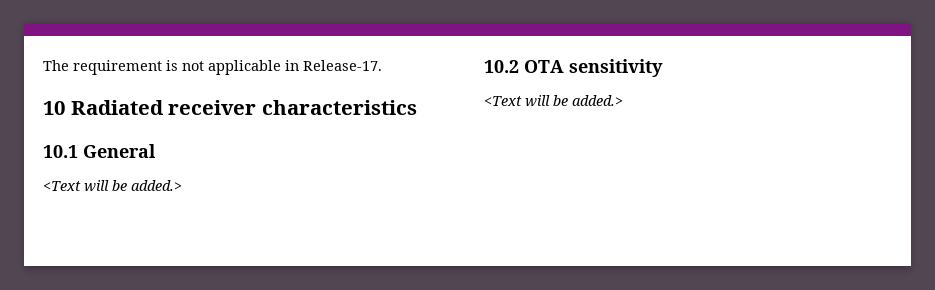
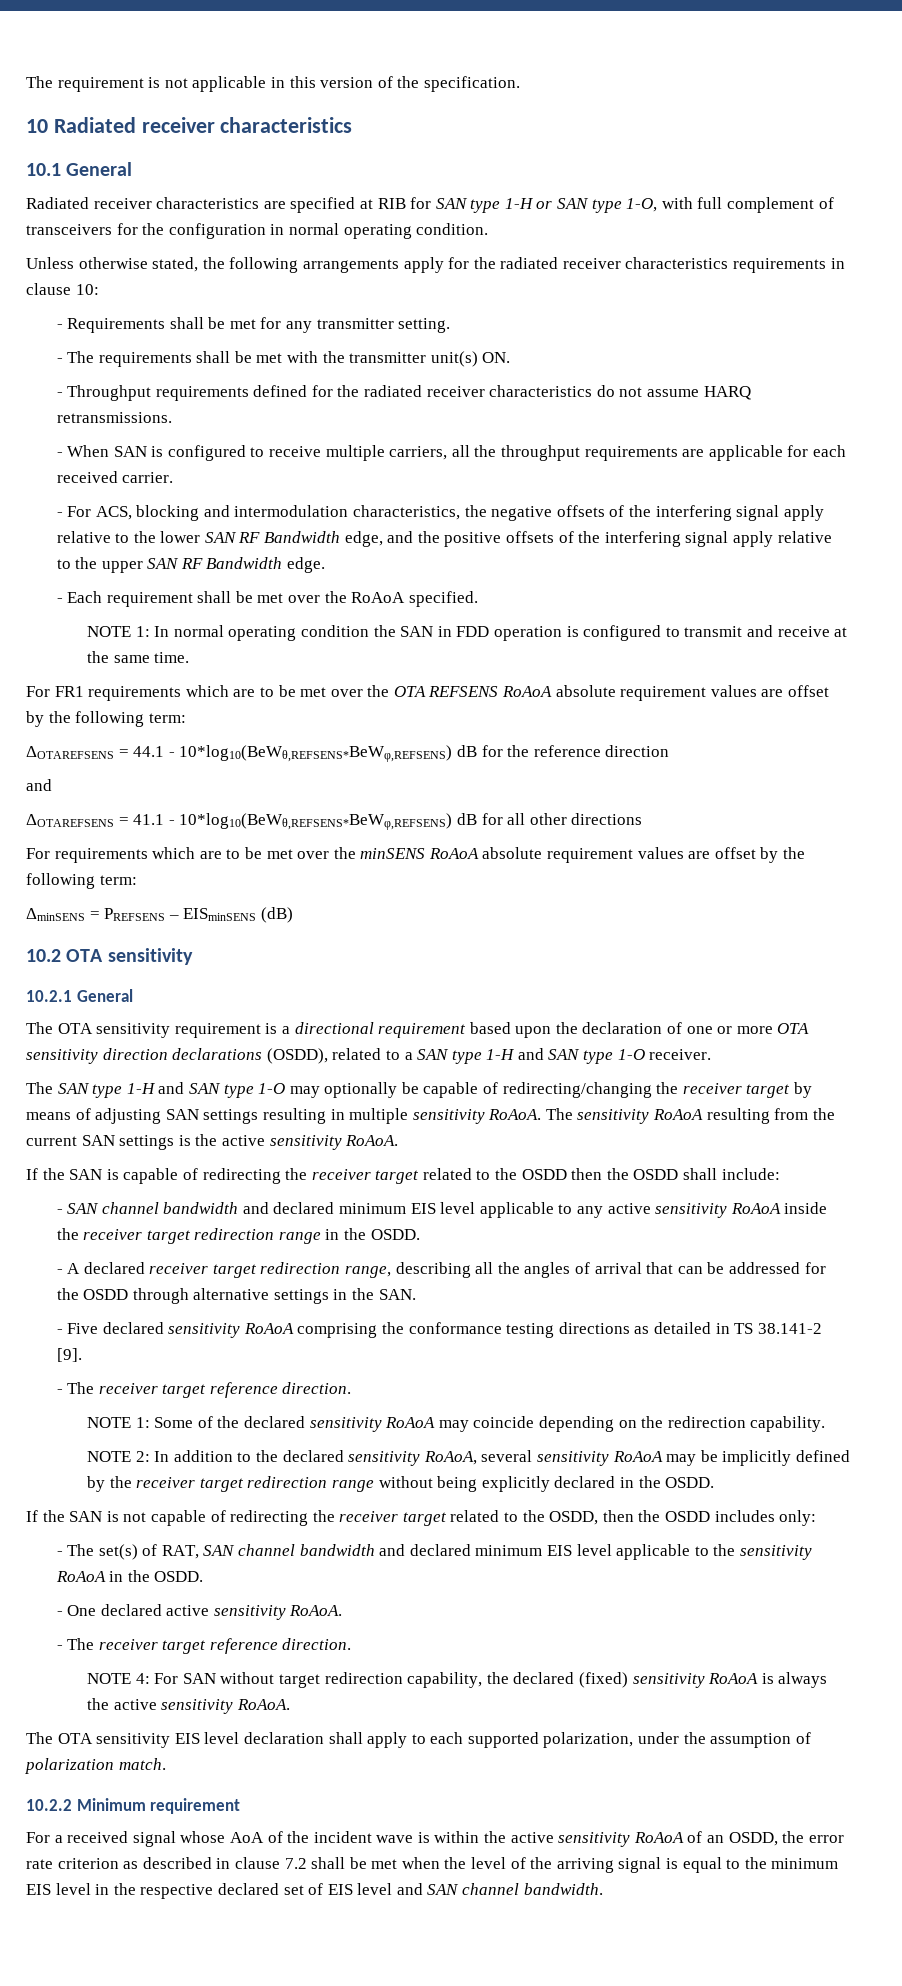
[303,60,382,71] Release-17. -> [289,76,520,92] this version of the specification.
[43,180,182,192] [484,59,663,77] [484,95,623,107] <Text will be added.> // 10.2 OTA sensitivity // <Text will be added.> -> [26,197,834,213] [26,223,489,239] [26,257,845,273] [26,283,99,295] [56,317,451,333] [56,351,511,367] [56,385,751,401] [56,412,172,423] [56,445,846,461] [56,471,174,483] [56,505,824,521] [56,531,832,547] [56,557,326,573] [56,591,478,607] [87,625,848,641] [87,651,190,663] [26,685,830,701] [26,711,186,727] [26,745,670,762] [26,779,52,791] [26,813,643,830] [26,847,806,863] [26,873,137,889] [26,907,293,923] [26,948,193,965] [26,989,133,1002] [26,1022,810,1038] [26,1048,712,1064] [26,1082,813,1098] [26,1108,835,1124] [26,1134,399,1150] [26,1168,780,1184] [56,1202,828,1218] [56,1228,420,1244] [56,1262,826,1278] [56,1288,416,1304] [56,1322,822,1338] [56,1348,82,1362] [56,1382,352,1398] [87,1416,826,1432] [87,1450,850,1466] [87,1476,715,1492] [26,1510,817,1526] [56,1544,812,1560] [55,1570,204,1582] [56,1604,343,1620] [56,1638,352,1654] [87,1672,828,1688] [87,1698,290,1714] [26,1732,811,1748] [25,1758,166,1774] [26,1798,241,1814] [26,1831,844,1847] [26,1857,839,1873] [26,1883,603,1899] Radiated receiver characteristics are specified at RIB for SAN type 1-H or SAN type 1-O, with full complement of transceivers for the configuration in normal operating condition. // Unless otherwise stated, the following arrangements apply for the radiated receiver characteristics requirements in clause 10: // - Requirements shall be met for any transmitter setting. // - The requirements shall be met with the transmitter unit(s) ON. // - Throughput requirements defined for the radiated receiver characteristics do not assume HARQ retransmissions. // - When SAN is configured to receive multiple carriers, all the throughput requirements are applicable for each received carrier. // - For ACS, blocking and intermodulation characteristics, the negative offsets of the interfering signal apply relative to the lower SAN RF Bandwidth edge, and the positive offsets of the interfering signal apply relative to the upper SAN RF Bandwidth edge. // - Each requirement shall be met over the RoAoA specified. // NOTE 1: In normal operating condition the SAN in FDD operation is configured to transmit and receive at the same time. // For FR1 requirements which are to be met over the OTA REFSENS RoAoA absolute requirement values are offset by the following term: // ΔOTAREFSENS = 44.1 - 10*log10(BeWθ,REFSENS*BeWφ,REFSENS) dB for the reference direction // and // ΔOTAREFSENS = 41.1 - 10*log10(BeWθ,REFSENS*BeWφ,REFSENS) dB for all other directions // For requirements which are to be met over the minSENS RoAoA absolute requirement values are offset by the following term: // ΔminSENS = PREFSENS – EISminSENS (dB) // 10.2 OTA sensitivity // 10.2.1 General // The OTA sensitivity requirement is a directional requirement based upon the declaration of one or more OTA sensitivity direction declarations (OSDD), related to a SAN type 1-H and SAN type 1-O receiver. // The SAN type 1-H and SAN type 1-O may optionally be capable of redirecting/changing the receiver target by means of adjusting SAN settings resulting in multiple sensitivity RoAoA. The sensitivity RoAoA resulting from the current SAN settings is the active sensitivity RoAoA. // If the SAN is capable of redirecting the receiver target related to the OSDD then the OSDD shall include: // - SAN channel bandwidth and declared minimum EIS level applicable to any active sensitivity RoAoA inside the receiver target redirection range in the OSDD. // - A declared receiver target redirection range, describing all the angles of arrival that can be addressed for the OSDD through alternative settings in the SAN. // - Five declared sensitivity RoAoA comprising the conformance testing directions as detailed in TS 38.141-2 [9]. // - The receiver target reference direction. // NOTE 1: Some of the declared sensitivity RoAoA may coincide depending on the redirection capability. // NOTE 2: In addition to the declared sensitivity RoAoA, several sensitivity RoAoA may be implicitly defined by the receiver target redirection range without being explicitly declared in the OSDD. // If the SAN is not capable of redirecting the receiver target related to the OSDD, then the OSDD includes only: // - The set(s) of RAT, SAN channel bandwidth and declared minimum EIS level applicable to the sensitivity RoAoA in the OSDD. // - One declared active sensitivity RoAoA. // - The receiver target reference direction. // NOTE 4: For SAN without target redirection capability, the declared (fixed) sensitivity RoAoA is always the active sensitivity RoAoA. // The OTA sensitivity EIS level declaration shall apply to each supported polarization, under the assumption of polarization match. // 10.2.2 Minimum requirement // For a received signal whose AoA of the incident wave is within the active sensitivity RoAoA of an OSDD, the error rate criterion as described in clause 7.2 shall be met when the level of the arriving signal is equal to the minimum EIS level in the respective declared set of EIS level and SAN channel bandwidth.

